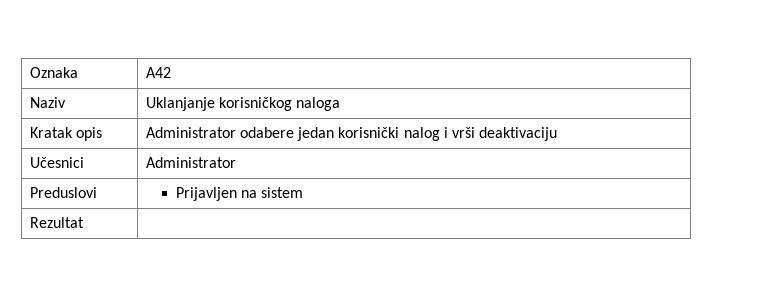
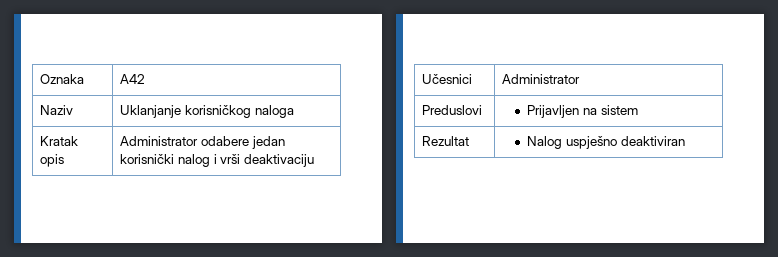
(84, 222) none -> [527,136,685,149] Nalog uspješno deaktiviran

